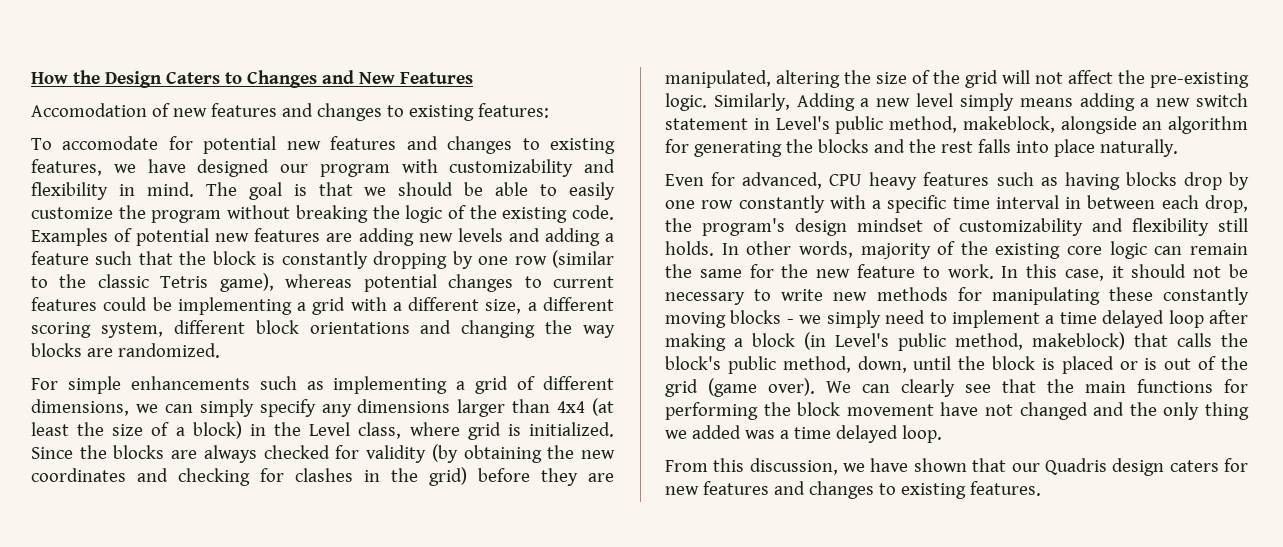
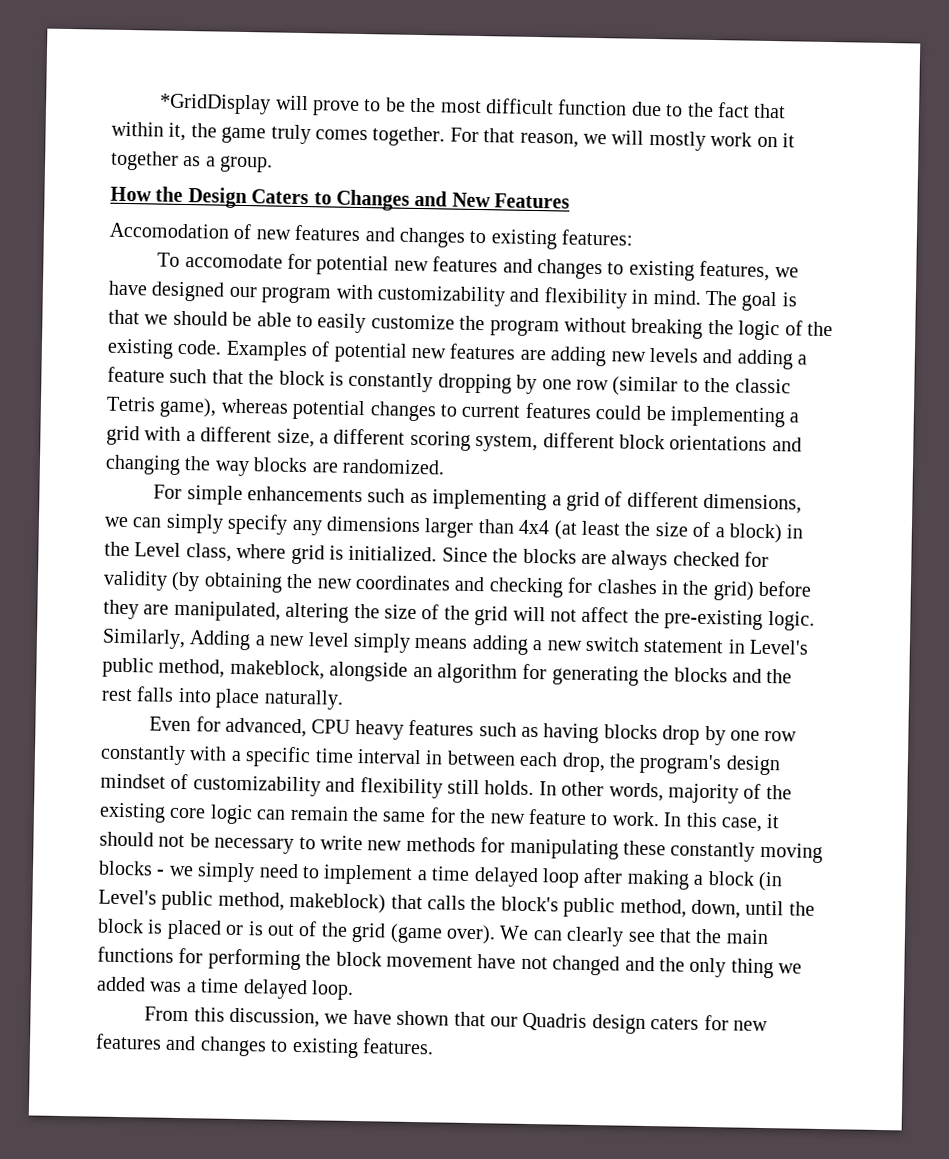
(31, 78) none -> [159,93,787,119] [111,121,795,151] [110,150,274,173] *GridDisplay will prove to be the most difficult function due to the fact that within it, the game truly comes together. For that reason, we will mostly work on it together as a group. //

